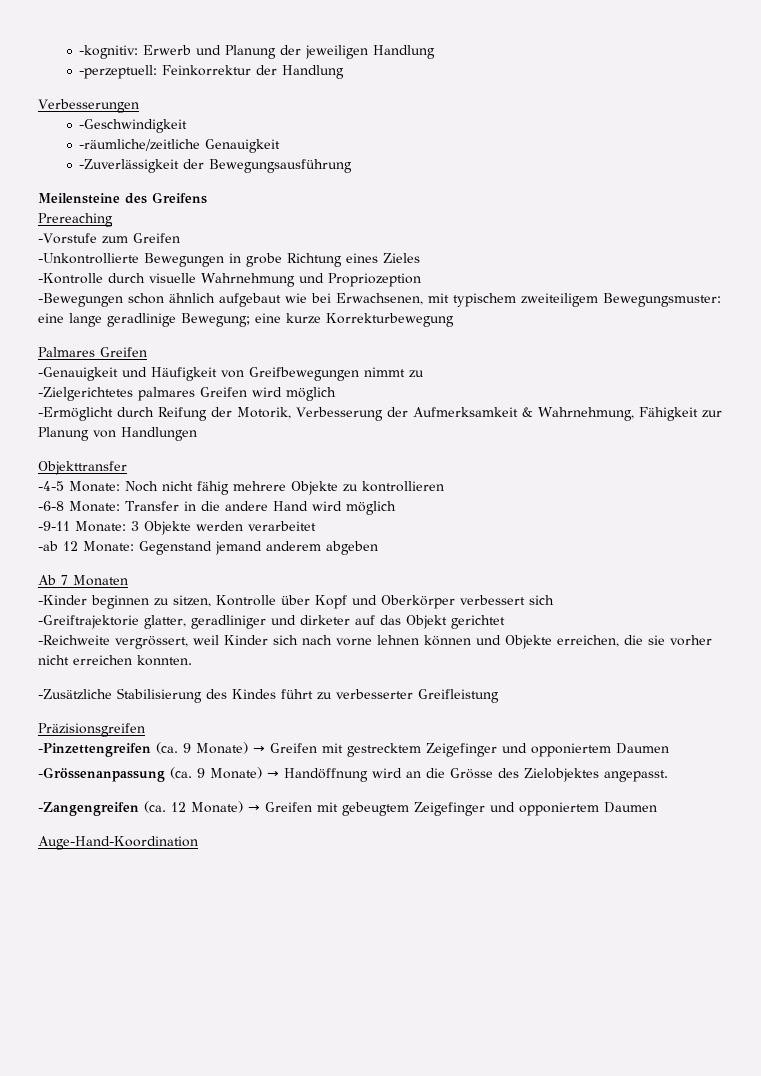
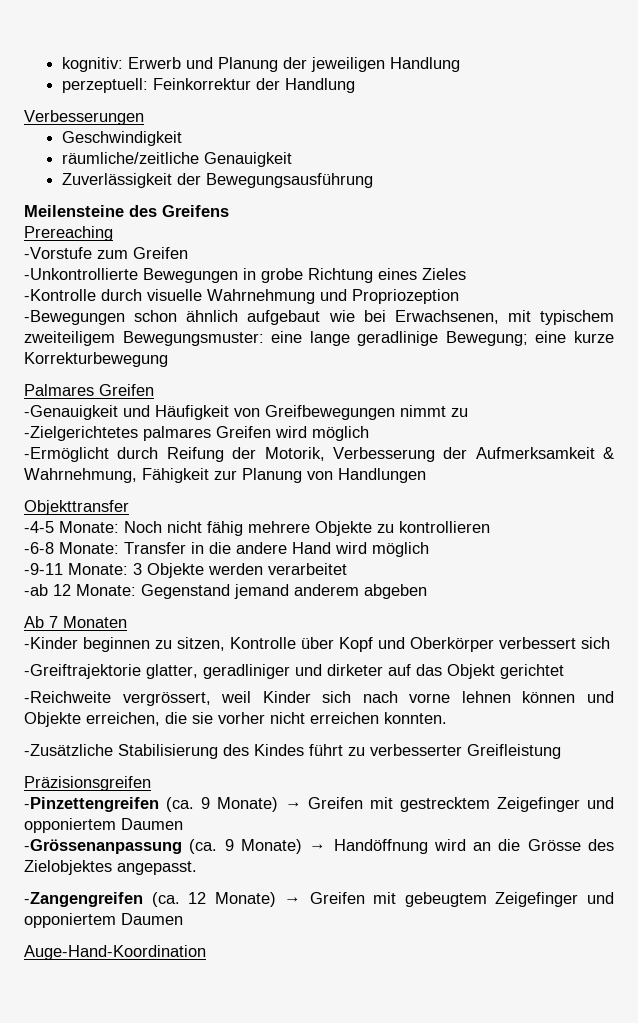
[79,45,139,59] -kognitiv: -> [62,57,124,72] kognitiv:
[79,65,158,79] -perzeptuell: -> [62,78,149,93] perzeptuell:
[79,119,188,133] [79,139,201,151] -Geschwindigkeit // -räumliche/zeitliche -> [62,131,183,146] [62,152,200,164] Geschwindigkeit // räumliche/zeitliche
[79,159,180,173] -Zuverlässigkeit -> [62,173,173,188] Zuverlässigkeit

